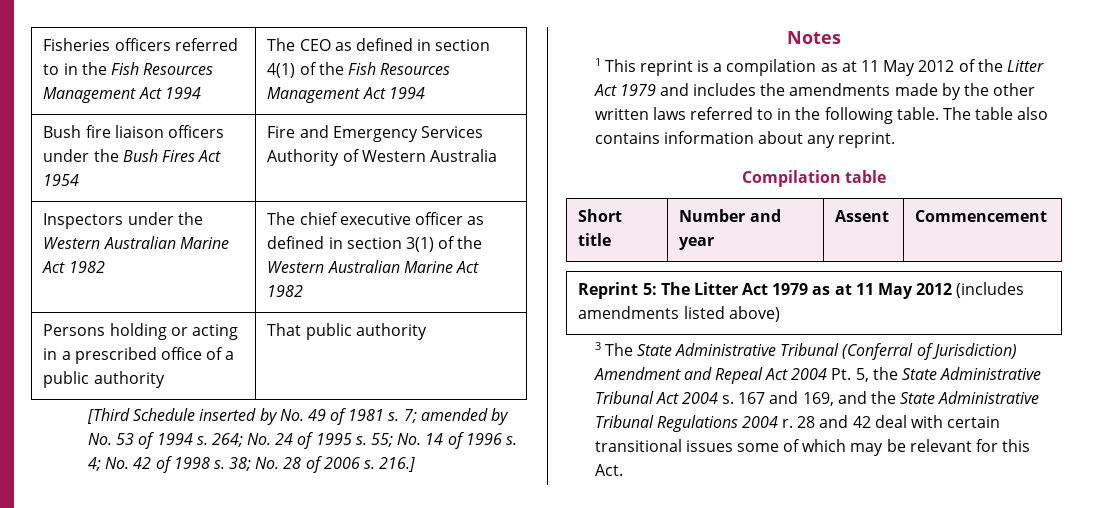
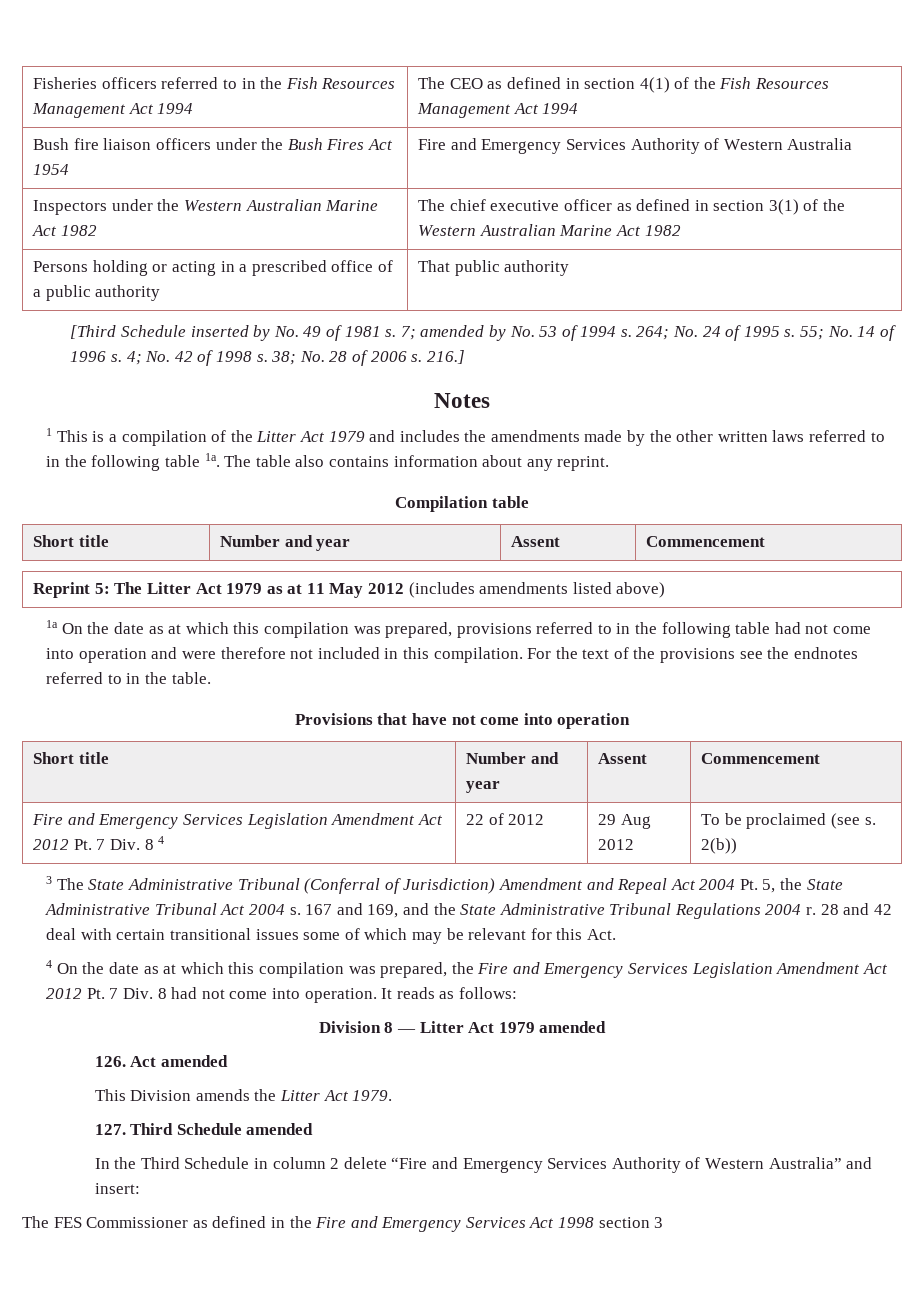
[639,60,693,76] reprint -> (88, 436) none
[820,60,955,76] as at 11 May 2012 -> (207, 438) none
[896,107,939,120] table. -> [164,453,220,467] table 1a.
(780, 314) none -> [46,620,872,638] [46,647,858,663] [46,672,211,684] [294,713,631,729] [33,752,109,764] [466,752,559,764] [466,781,501,793] [598,753,648,764] [701,753,821,764] [32,813,443,829] [33,836,165,850] [466,813,545,825] [598,814,651,829] [598,839,635,850] [701,813,876,829] [701,838,738,854] // 1a On the date as at which this compilation was prepared, provisions referred to in the following table had not come into operation and were therefore not included in this compilation. For the text of the provisions see the endnotes referred to in the table. // Provisions that have not come into operation // Short title | Number and year | Assent | Commencement // Fire and Emergency Services Legislation Amendment Act 2012 Pt. 7 Div. 8 4 | 22 of 2012 | 29 Aug 2012 | To be proclaimed (see s. 2(b))
(623, 470) none -> [46,960,888,978] [46,987,517,1003] [318,1021,607,1033] [94,1055,228,1067] [94,1089,393,1101] [94,1123,314,1135] [94,1157,873,1173] [94,1183,140,1194] [22,1216,664,1232] // 4 On the date as at which this compilation was prepared, the Fire and Emergency Services Legislation Amendment Act 2012 Pt. 7 Div. 8 had not come into operation. It reads as follows: // Division 8 — Litter Act 1979 amended // 126. Act amended // This Division amends the Litter Act 1979. // 127. Third Schedule amended // In the Third Schedule in column 2 delete “Fire and Emergency Services Authority of Western Australia” and insert: // The FES Commissioner as defined in the Fire and Emergency Services Act 1998 section 3

